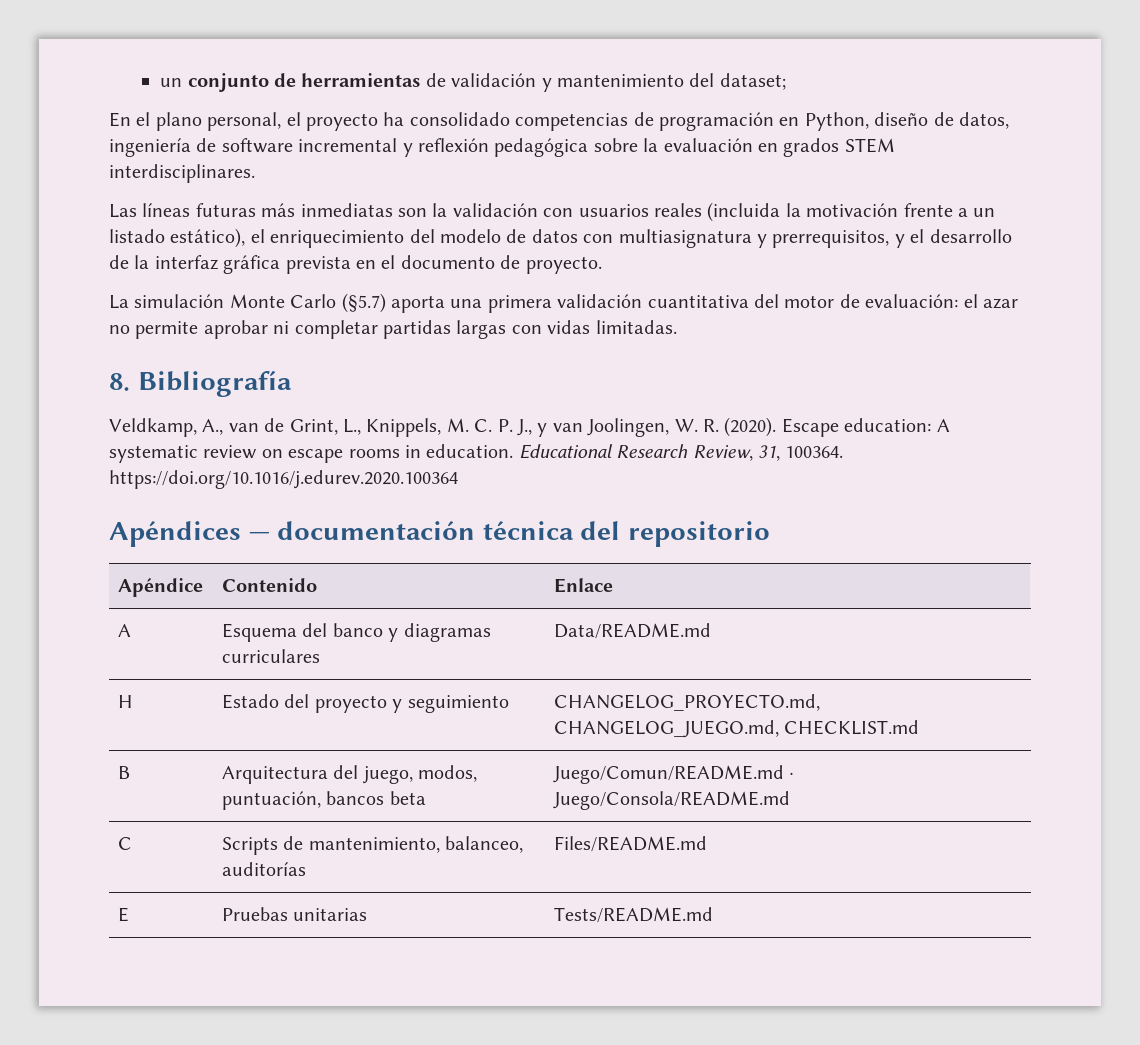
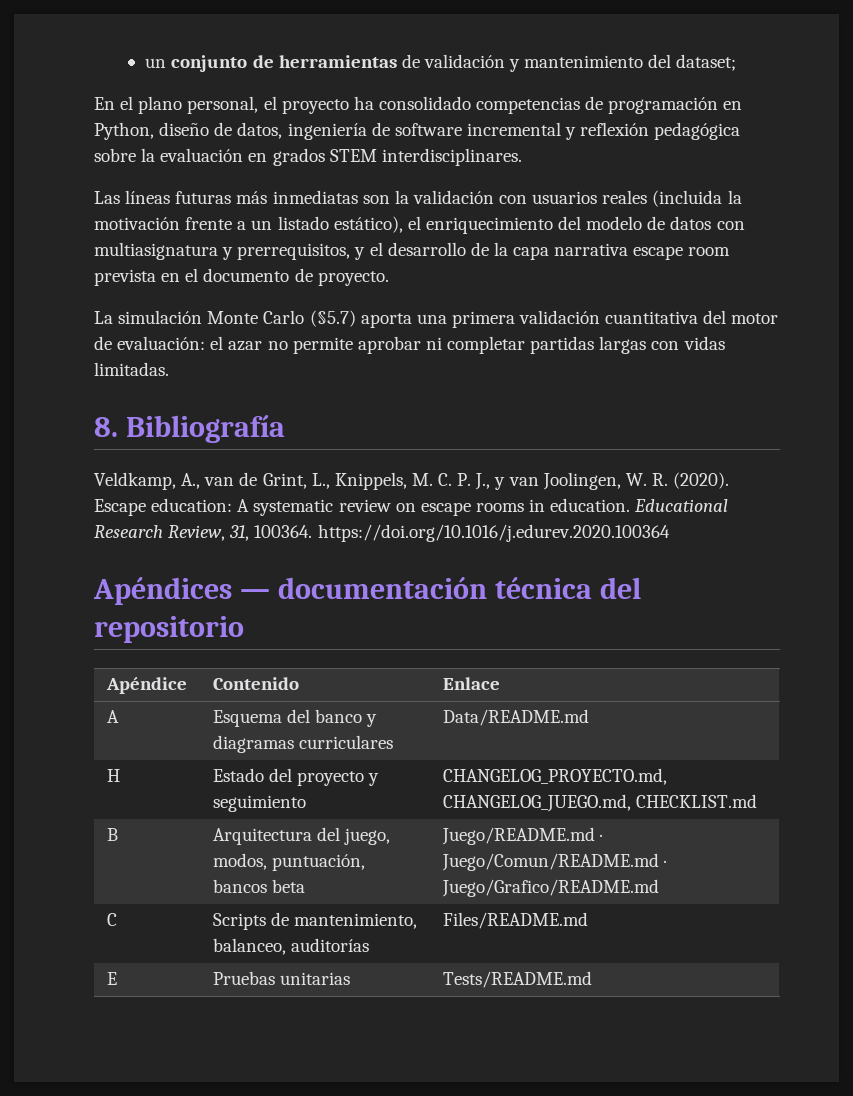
[154,255,281,274] interfaz gráfica -> [513,243,731,260] capa narrativa escape room
(426, 798) none -> [441,827,604,845] Juego/README.md ·
[553,791,791,810] Juego/Consola/README.md -> [441,879,659,897] Juego/Grafico/README.md

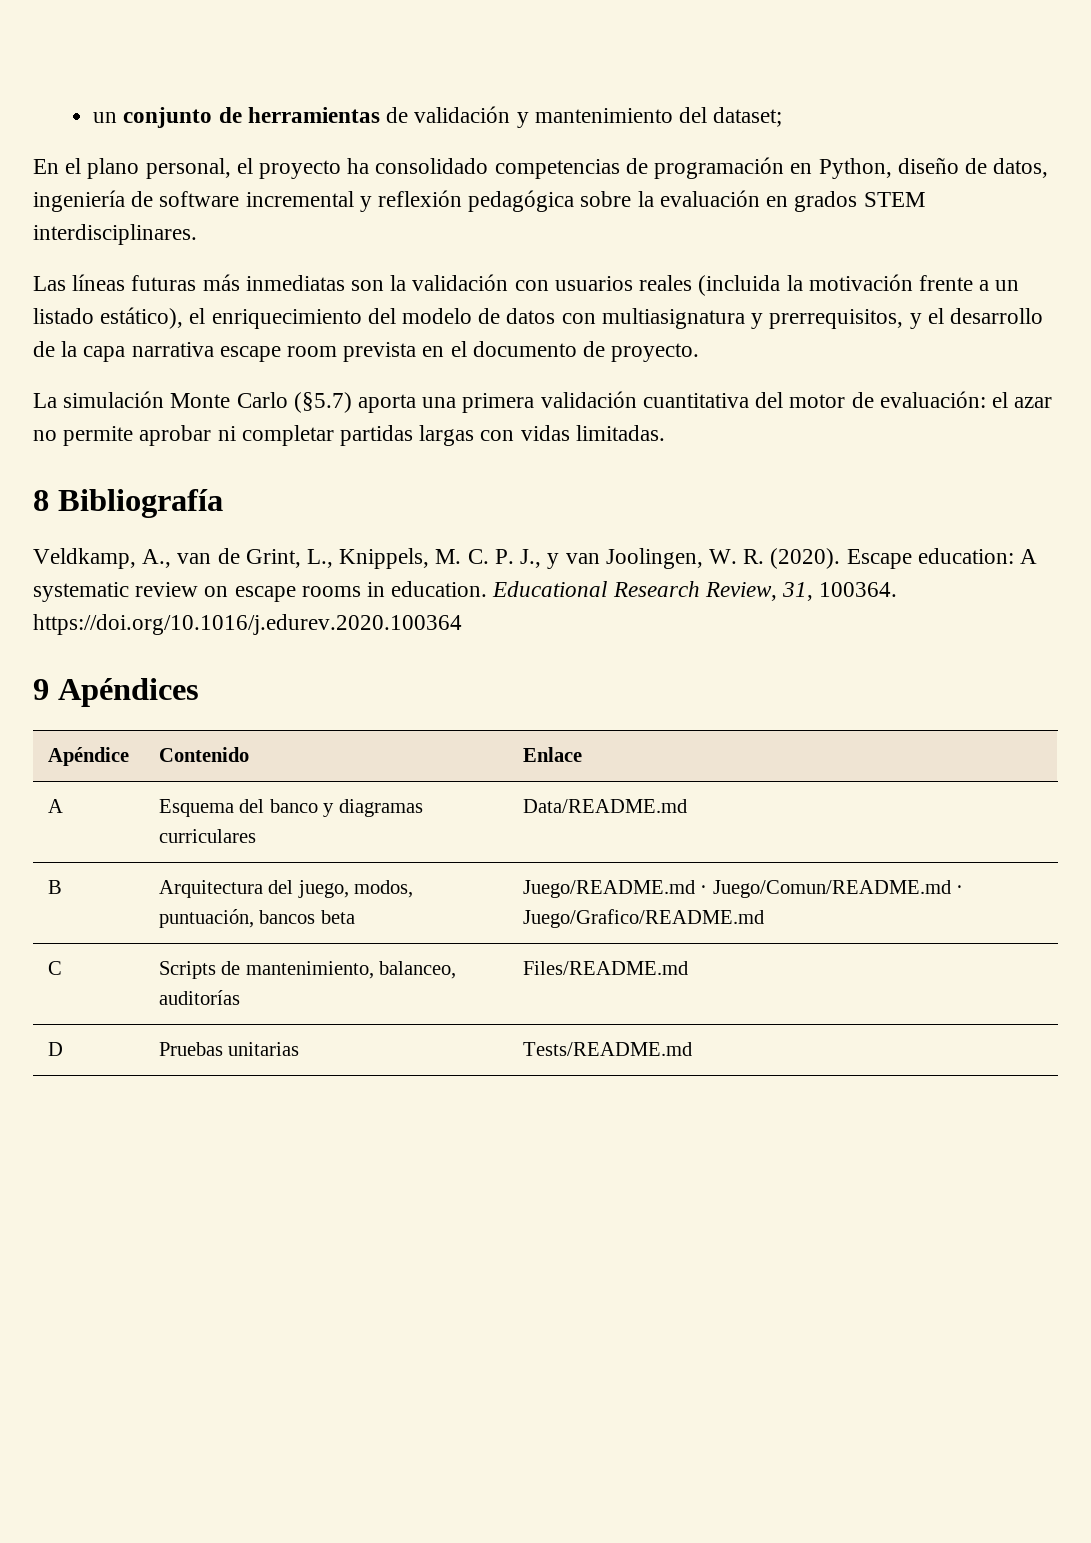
[94,417,118,437] 8. -> [33,490,49,511] 8
(670, 533) none -> [33,679,49,700] 9
[239,577,641,599] [94,616,244,643] — documentación técnica del repositorio -> (199, 692) none
[106,769,120,782] [212,768,380,786] [212,795,306,812] [442,768,667,785] [442,794,758,812] // H | Estado del proyecto y seguimiento | CHANGELOG_PROYECTO.md, CHANGELOG_JUEGO.md, CHECKLIST.md -> (687, 806) none
[106,972,117,985] E -> [47,1042,63,1056] D

